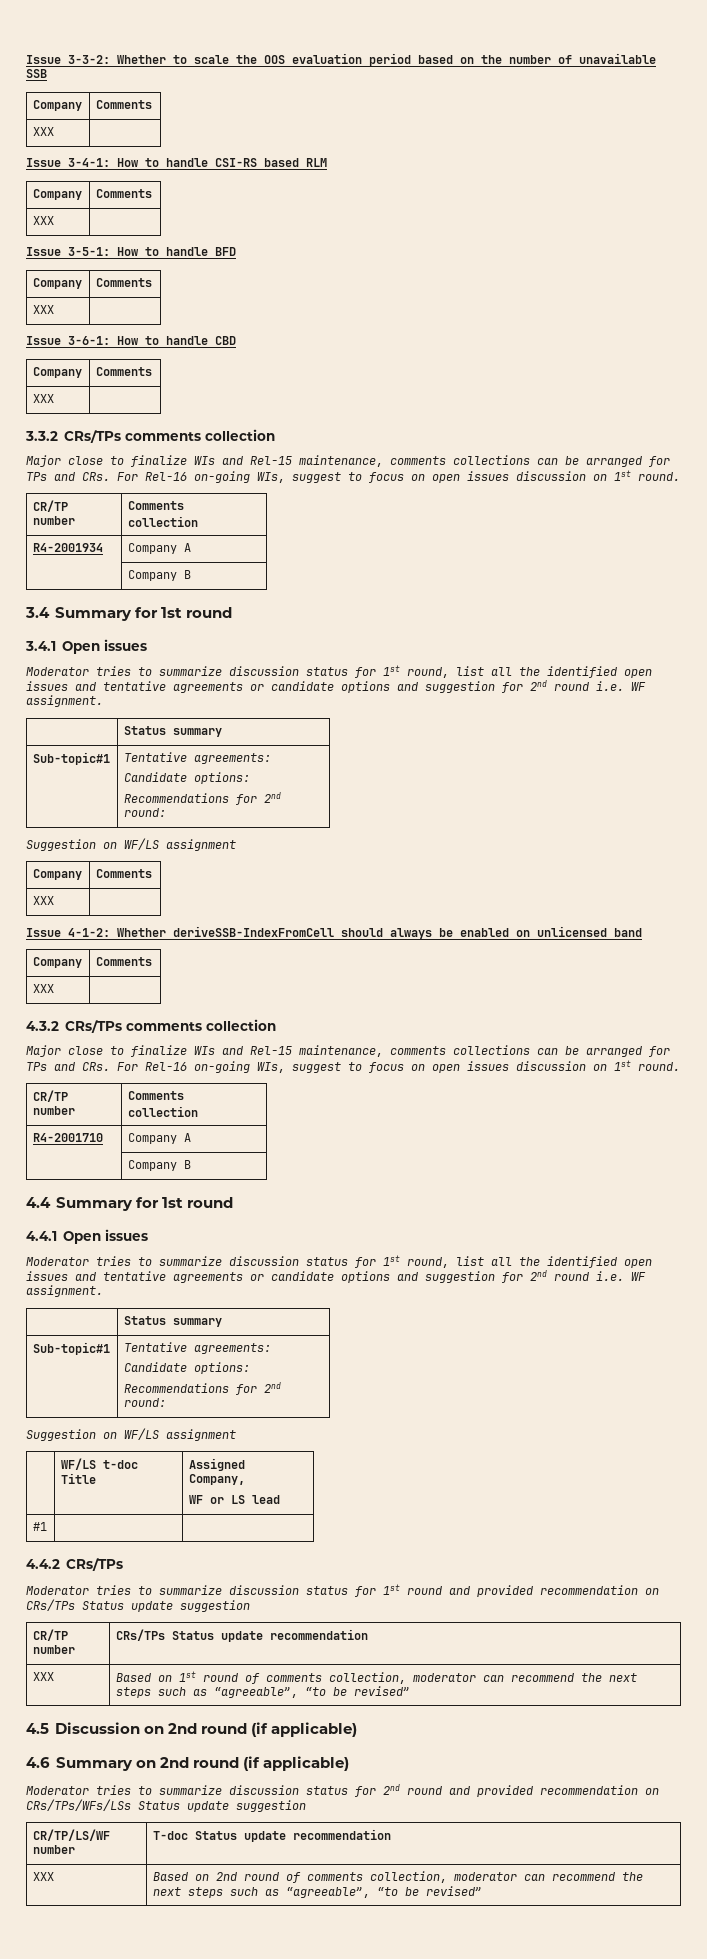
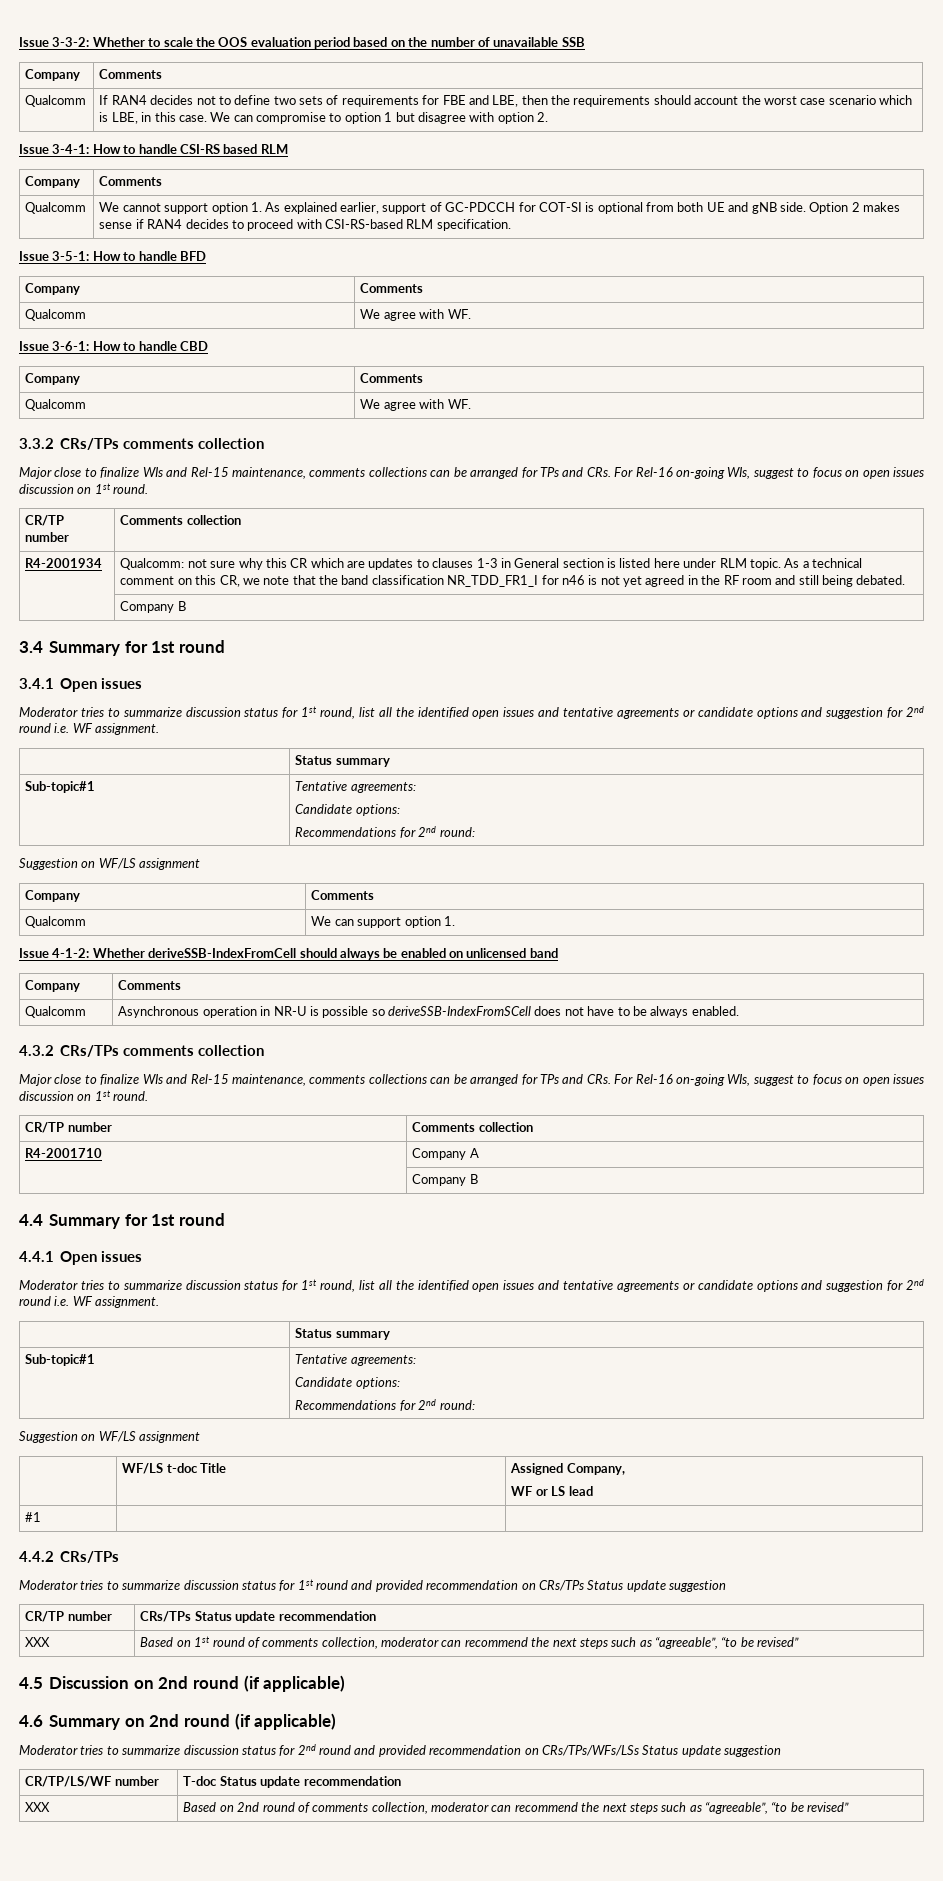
[32,127,54,136] XXX | -> [25,95,87,107] [99,95,913,107] [99,112,549,124] Qualcomm | If RAN4 decides not to define two sets of requirements for FBE and LBE, then the requirements should account the worst case scenario which is LBE, in this case. We can compromise to option 1 but disagree with option 2.
[32,216,54,225] XXX | -> [25,202,87,214] [99,202,901,214] [99,219,511,231] Qualcomm | We cannot support option 1. As explained earlier, support of GC-PDCCH for COT-SI is optional from both UE and gNB side. Option 2 makes sense if RAN4 decides to proceed with CSI-RS-based RLM specification.
[32,305,54,314] XXX | -> [25,309,87,321] [360,309,471,321] Qualcomm | We agree with WF.
[32,394,54,403] XXX | -> [25,399,87,411] [360,399,471,411] Qualcomm | We agree with WF.
[127,543,191,554] Company A -> [120,558,863,570] [120,575,906,587] Qualcomm: not sure why this CR which are updates to clauses 1-3 in General section is listed here under RLM topic. As a technical comment on this CR, we note that the band classification NR_TDD_FR1_I for n46 is not yet agreed in the RF room and still being debated.
[32,896,54,905] XXX | -> [25,916,87,928] [311,916,455,928] Qualcomm | We can support option 1.
[32,984,54,993] XXX | -> [25,1006,87,1018] [118,1006,739,1018] Qualcomm | Asynchronous operation in NR-U is possible so deriveSSB-IndexFromSCell does not have to be always enabled.

